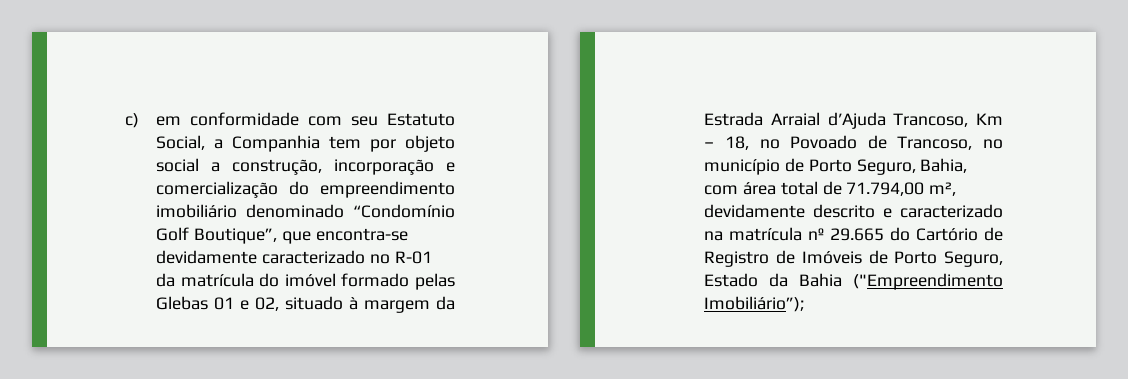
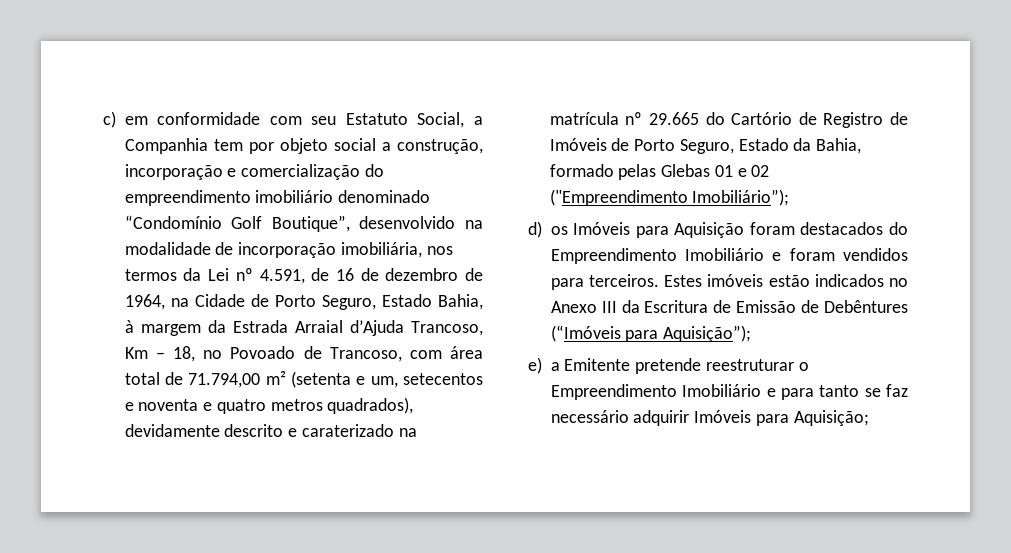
[281,228,408,244] [156,250,432,264] [156,273,455,290] [156,296,344,311] que encontra-se devidamente caracterizado no R-01 da matrícula do imóvel formado pelas Glebas 01 e 02, situado -> [359,216,483,229] [124,242,453,258] [124,268,484,284] [124,294,483,310] desenvolvido na modalidade de incorporação imobiliária, nos termos da Lei nº 4.591, de 16 de dezembro de 1964, na Cidade de Porto Seguro, Estado Bahia,
[983,139,1003,149] [704,158,968,175] no município de Porto Seguro, Bahia, -> (402, 354) none
[929,182,957,196] m², -> [265,370,483,388] [124,397,414,414] m² (setenta e um, setecentos e noventa e quatro metros quadrados),
[900,204,1003,218] caracterizado -> [301,424,394,437] caraterizado
[799,273,1003,290] [704,296,805,312] Bahia ("Empreendimento Imobiliário”); -> [816,138,862,154] [549,164,770,180] [549,189,790,206] [528,221,908,238] [550,248,908,264] [550,274,908,290] [550,300,908,313] [550,325,752,342] [528,357,809,374] [550,384,908,400] [550,410,869,426] Bahia, formado pelas Glebas 01 e 02 ("Empreendimento Imobiliário”); // d) os Imóveis para Aquisição foram destacados do Empreendimento Imobiliário e foram vendidos para terceiros. Estes imóveis estão indicados no Anexo III da Escritura de Emissão de Debêntures (“Imóveis para Aquisição”); // e) a Emitente pretende reestruturar o Empreendimento Imobiliário e para tanto se faz necessário adquirir Imóveis para Aquisição;

